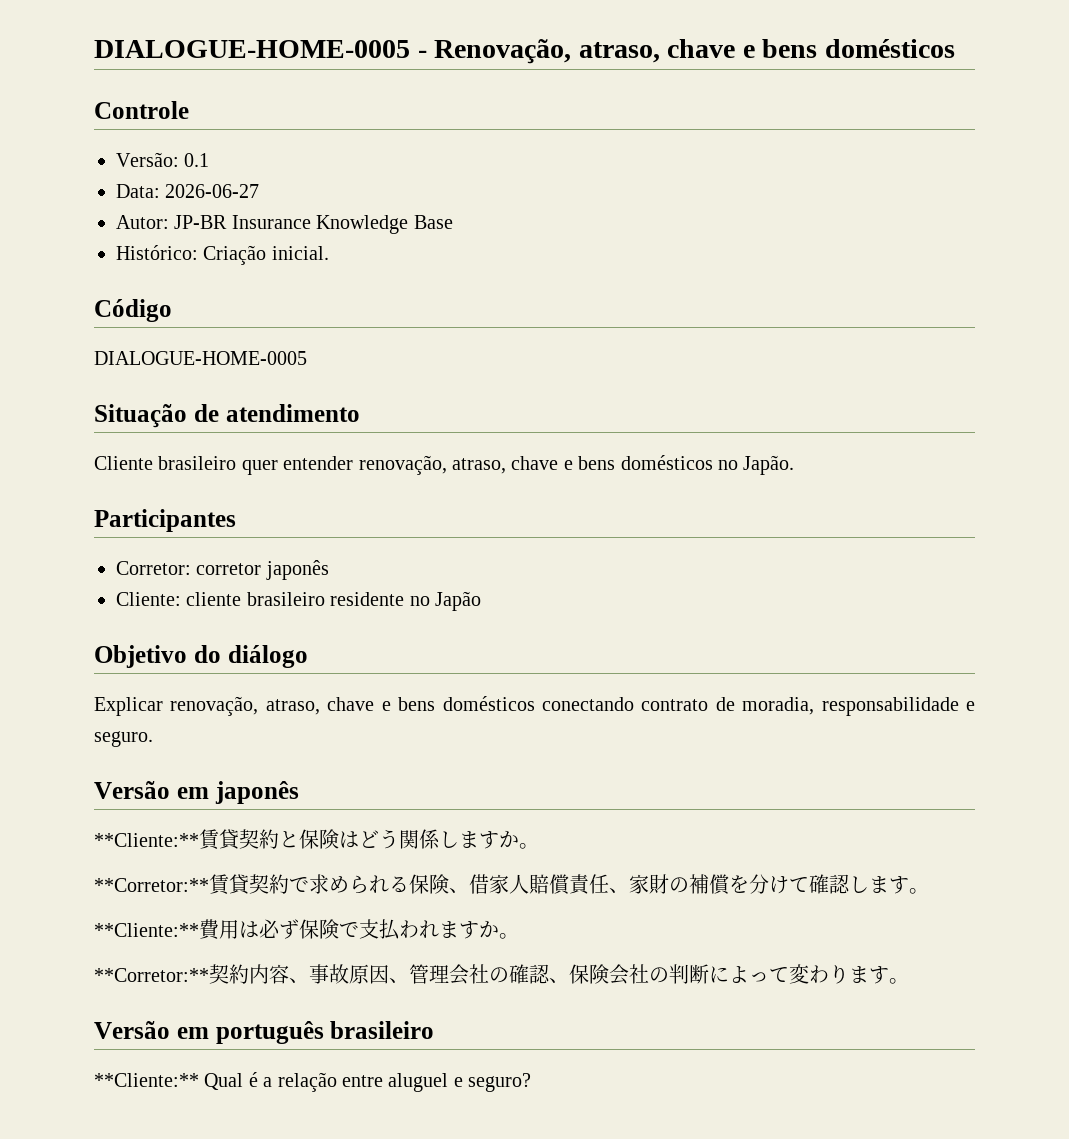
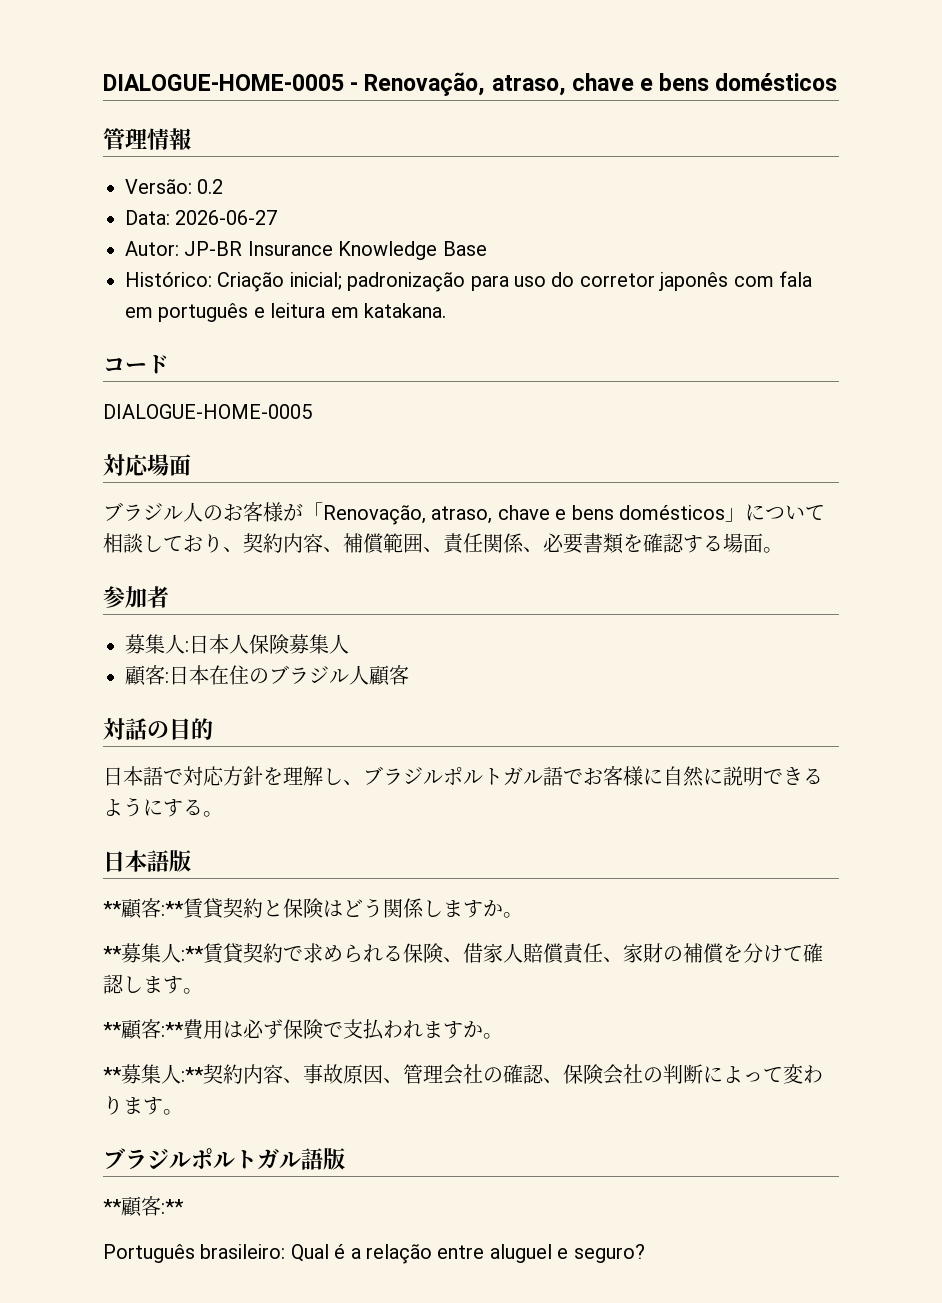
[94,101,189,119] Controle -> [103,128,191,150] 管理情報
[184,153,210,167] 0.1 -> [197,179,224,194] 0.2
[271,246,329,260] [94,299,172,322] [94,351,307,365] [94,404,360,428] [94,455,795,475] [94,509,236,532] [116,560,329,580] [116,591,481,611] [94,645,308,668] [94,696,975,716] [94,731,153,747] [94,781,299,804] [94,833,199,847] inicial. // Código // DIALOGUE-HOME-0005 // Situação de atendimento // Cliente brasileiro quer entender renovação, atraso, chave e bens domésticos no Japão. // Participantes // Corretor: corretor japonês // Cliente: cliente brasileiro residente no Japão // Objetivo do diálogo // Explicar renovação, atraso, chave e bens domésticos conectando contrato de moradia, responsabilidade e seguro. // Versão em japonês // **Cliente:** -> [289,271,812,292] [125,303,446,322] [103,355,169,374] [103,404,312,419] [103,454,191,476] [103,502,825,525] [103,533,783,554] [103,586,169,608] [125,634,349,654] [125,665,409,686] [103,718,213,740] [103,766,823,787] [103,797,223,817] [103,850,191,872] [103,898,184,919] inicial; padronização para uso do corretor japonês com fala em português e leitura em katakana. // コード // DIALOGUE-HOME-0005 // 対応場面 // ブラジル人のお客様が「Renovação, atraso, chave e bens domésticos」について相談しており、契約内容、補償範囲、責任関係、必要書類を確認する場面。 // 参加者 // 募集人:日本人保険募集人 // 顧客:日本在住のブラジル人顧客 // 対話の目的 // 日本語で対応方針を理解し、ブラジルポルトガル語でお客様に自然に説明できるようにする。 // 日本語版 // **顧客:**
[94,878,209,892] **Corretor:** -> [103,943,204,963] **募集人:**
[94,923,199,937] **Cliente:** -> [103,1019,184,1040] **顧客:**
[94,968,209,982] **Corretor:** -> [103,1064,204,1084] **募集人:**
[94,1021,435,1044] [94,1073,199,1087] Versão em português brasileiro // **Cliente:** -> [103,1148,345,1170] [103,1196,184,1217] [103,1244,286,1263] ブラジルポルトガル語版 // **顧客:** // Português brasileiro:

